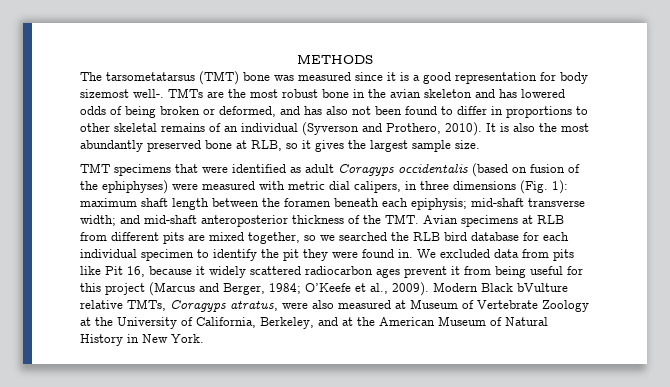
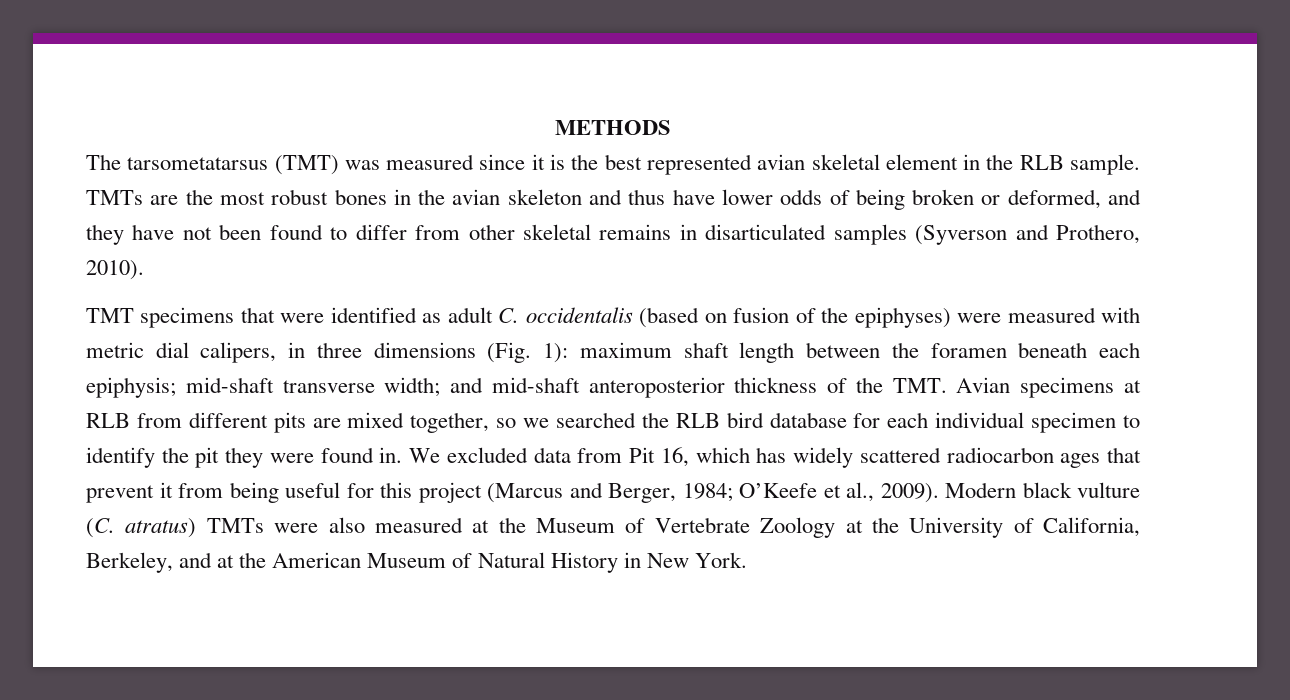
[243,72,270,81] bone -> (339, 165) none
[413,72,588,84] [80,89,164,98] a good representation for body sizemost well-. -> [571,154,1140,175] the best represented avian skeletal element in the RLB sample.
[322,89,349,98] bone -> [334,189,387,205] bones
[499,89,565,98] has lowered -> [628,189,773,205] thus have lower
[304,106,348,115] has also -> [86,224,175,245] they have
[491,106,588,118] [80,122,589,136] [80,140,480,152] in proportions to other skeletal remains of an individual (Syverson and Prothero, 2010). It is also the most abundantly preserved bone at RLB, so it gives the largest sample size. -> [415,224,1140,245] [86,260,144,280] from other skeletal remains in disarticulated samples (Syverson and Prothero, 2010).
[338,164,394,176] Coragyps -> [498,308,520,323] C.
[102,180,168,194] ephiphyses) -> [854,307,951,328] epiphyses)
[553,249,574,261] [80,266,205,277] pits like Pit 16, because it -> [629,447,787,467] Pit 16, which has
(400, 273) none -> [1106,447,1141,463] that
[481,283,568,292] [80,299,278,312] Black bVulture relative TMTs, Coragyps atratus, -> [1022,482,1140,498] [86,518,264,538] black vulture (C. atratus) TMTs
(406, 304) none -> [498,517,526,533] the

